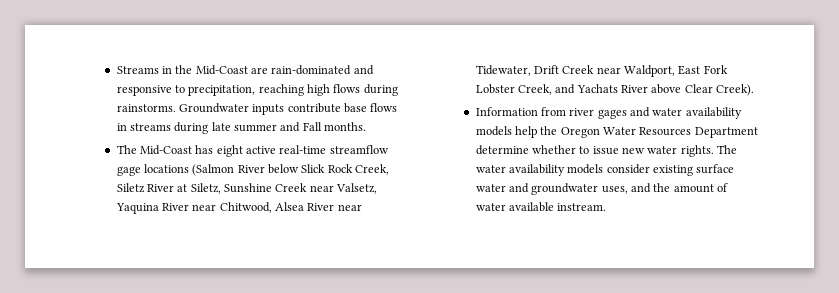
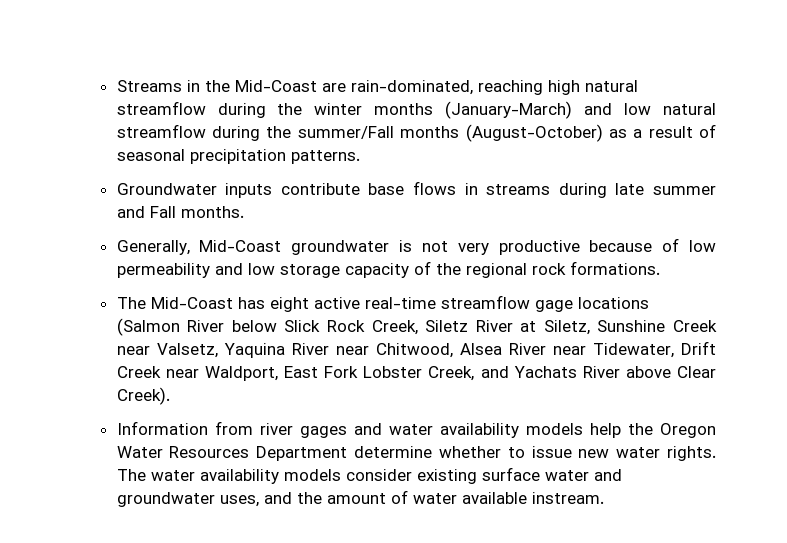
[271,65,374,75] [116,84,398,96] [116,104,176,112] rain-dominated and responsive to precipitation, reaching high flows during rainstorms. -> [350,80,638,95] [116,101,717,119] [116,124,716,142] [116,149,360,164] rain-dominated, reaching high natural streamflow during the winter months (January-March) and low natural streamflow during the summer/Fall months (August-October) as a result of seasonal precipitation patterns. //
(367, 126) none -> [116,238,716,255] [116,261,660,278] // Generally, Mid-Coast groundwater is not very productive because of low permeability and low storage capacity of the regional rock formations.

